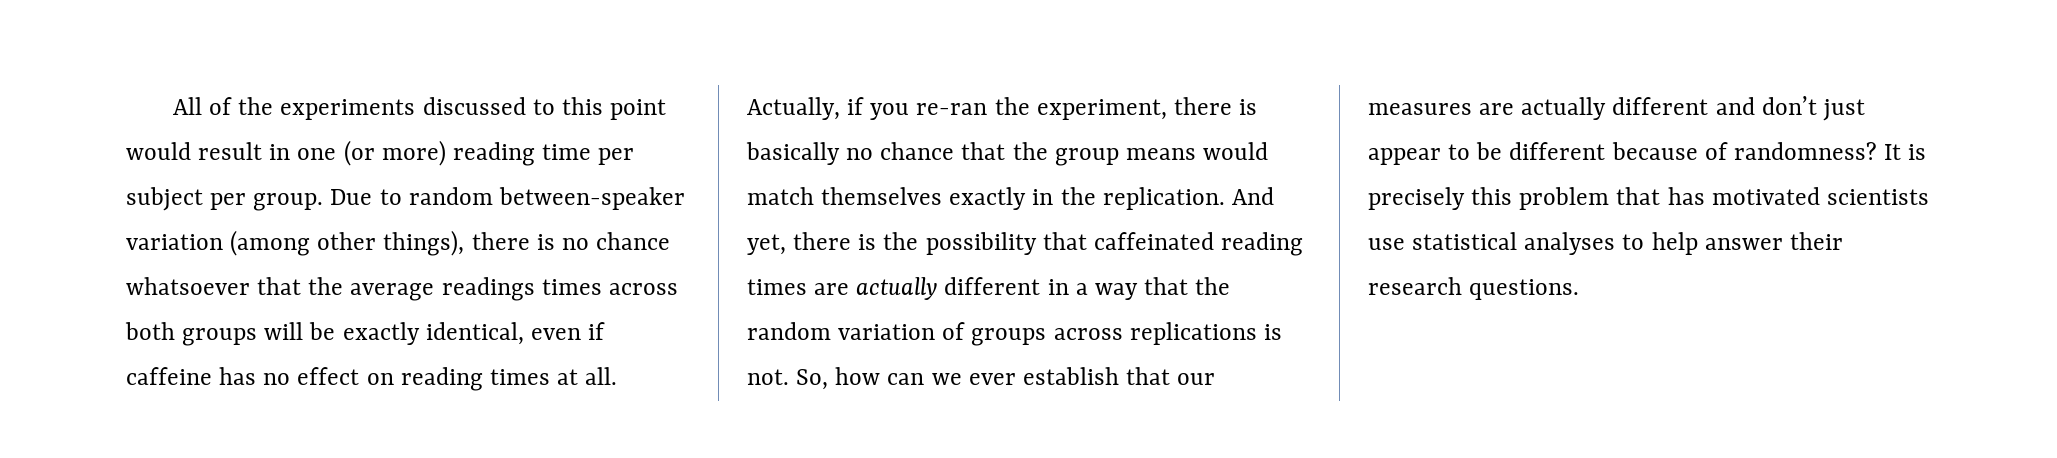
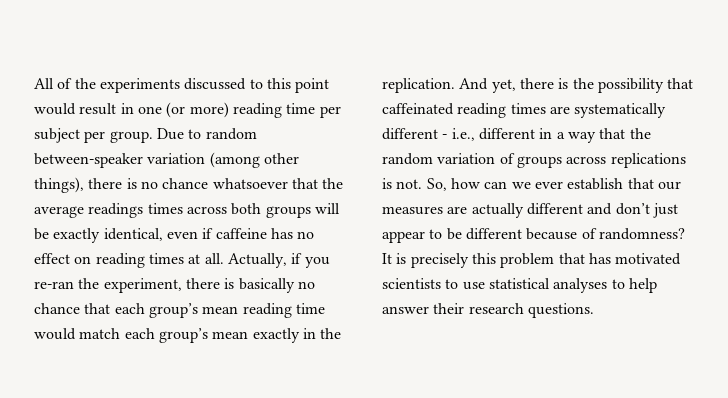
[1012,142,1269,166] [747,187,943,205] the group means would match themselves -> [114,303,325,318] [34,328,249,343] each group’s mean reading time would match each group’s mean
[856,277,938,300] actually -> [574,103,667,118] [382,128,475,141] systematically different - i.e.,
(1929, 197) none -> [445,279,459,289] to

